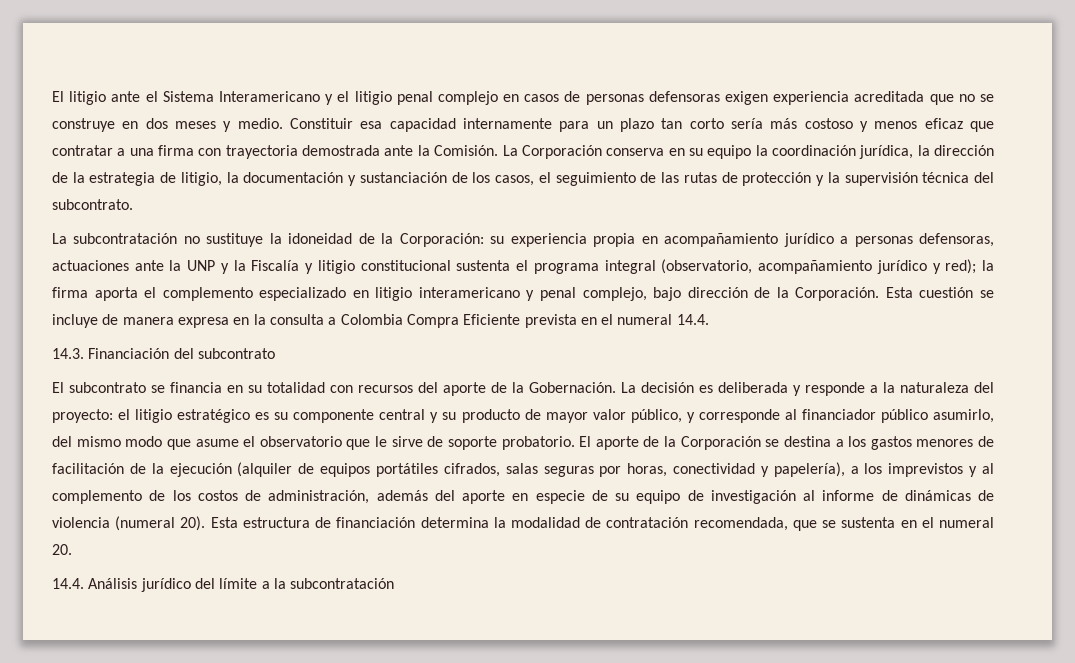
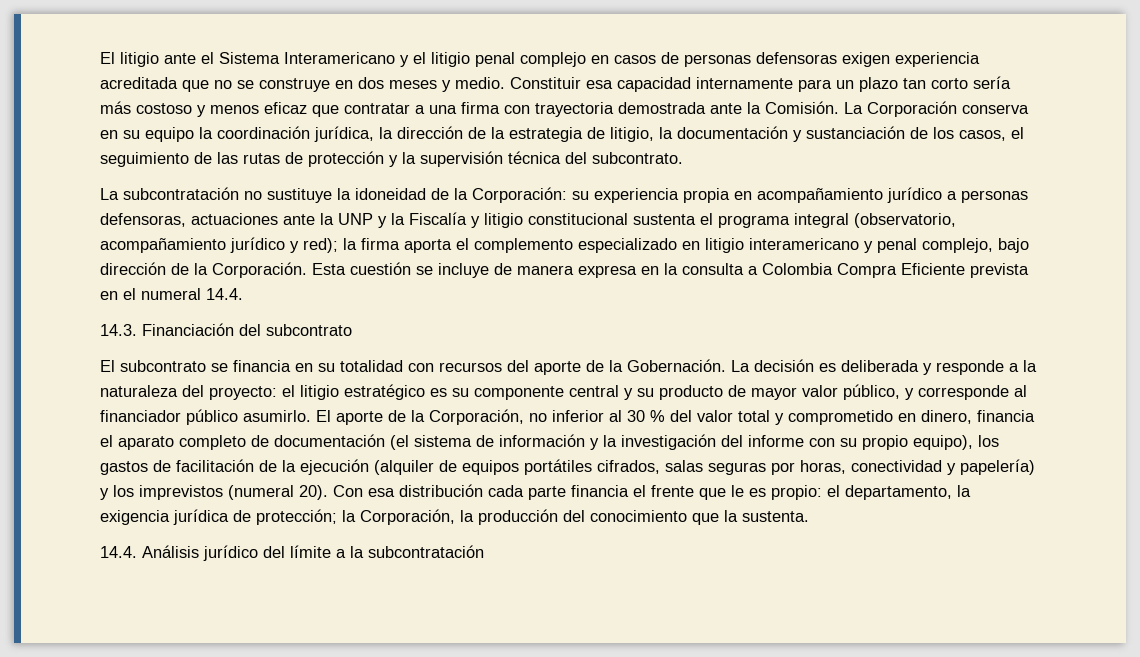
[932,409,994,423] [52,436,844,450] asumirlo, del mismo modo que asume el observatorio que le sirve de soporte probatorio. El aporte de la Corporación se destina a -> [243,409,1035,425] [100,434,973,450] asumirlo. El aporte de la Corporación, no inferior al 30 % del valor total y comprometido en dinero, financia el aparato completo de documentación (el sistema de información y la investigación del informe con su propio equipo),
[916,439,974,447] menores -> (148, 468) none
[773,462,995,477] [52,490,994,504] [52,516,994,531] [52,544,72,555] papelería), a los imprevistos y al complemento de los costos de administración, además del aporte en especie de su equipo de investigación al informe de dinámicas de violencia (numeral 20). Esta estructura de financiación determina la modalidad de contratación recomendada, que se sustenta en el numeral 20. -> [960,459,1035,475] [100,484,971,500] [100,509,809,525] papelería) y los imprevistos (numeral 20). Con esa distribución cada parte financia el frente que le es propio: el departamento, la exigencia jurídica de protección; la Corporación, la producción del conocimiento que la sustenta.

